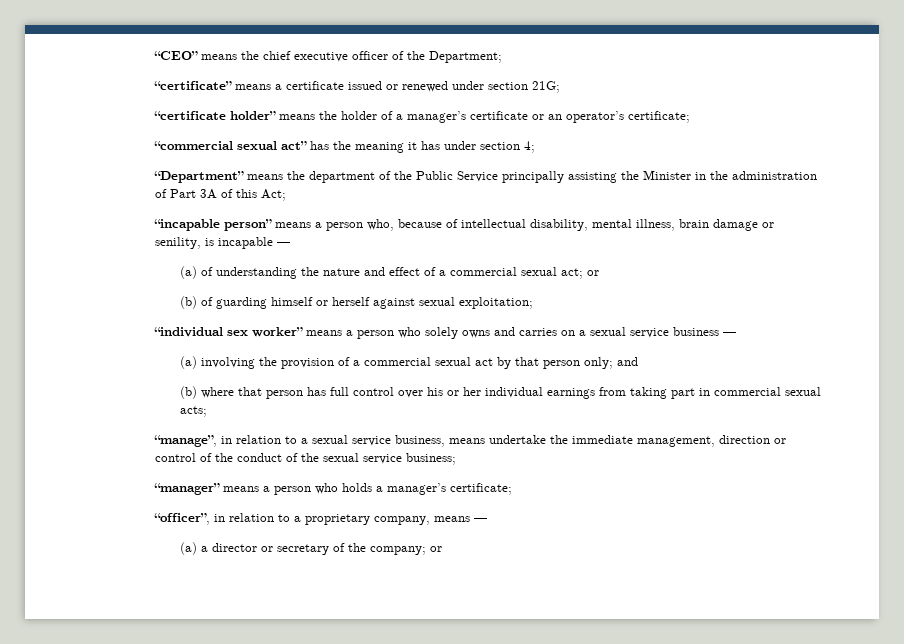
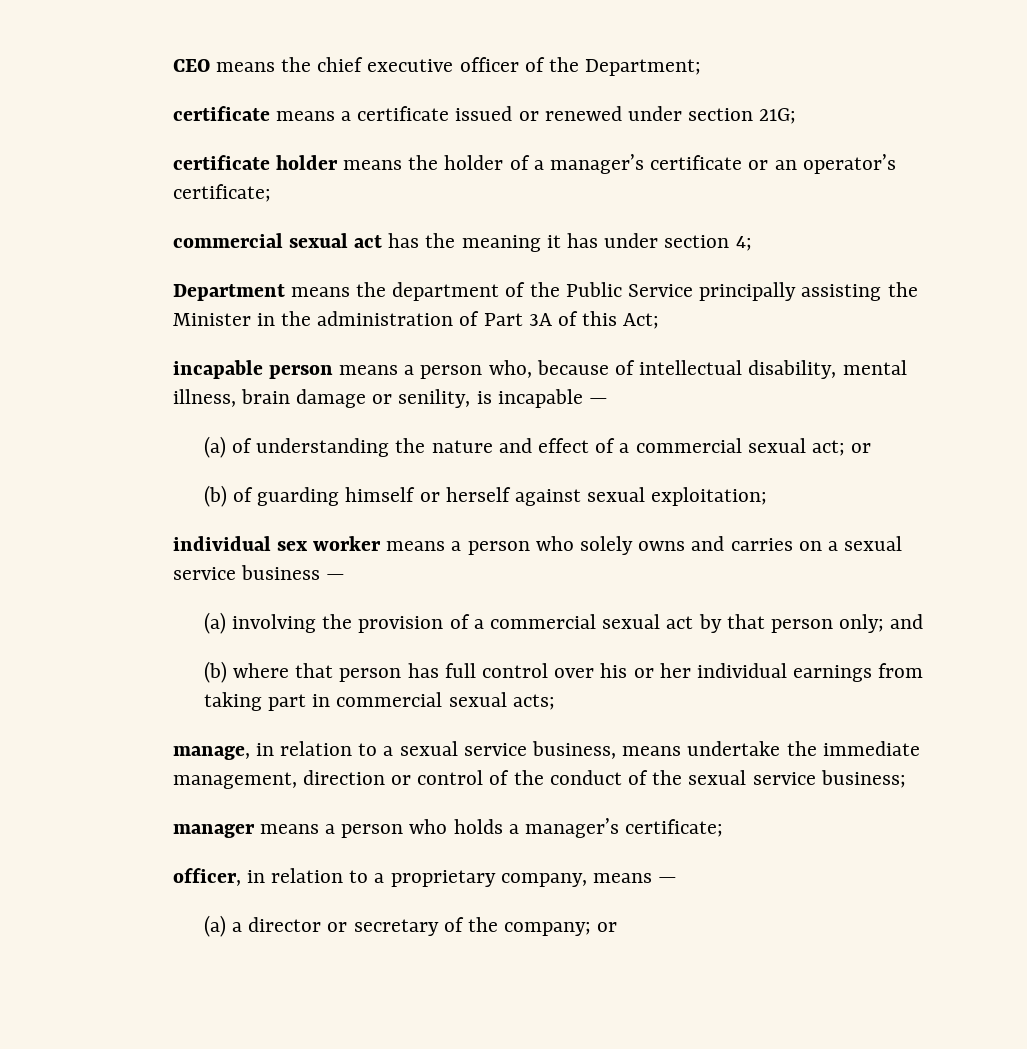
[154,51,199,60] “CEO” -> [172,59,210,72] CEO
[154,81,233,90] “certificate” -> [172,106,270,121] certificate
[154,111,277,120] “certificate holder” -> [172,155,338,170] certificate holder
[154,141,308,150] “commercial sexual act” -> [172,233,382,248] commercial sexual act
[154,171,245,183] “Department” -> [172,284,285,301] Department
[154,219,273,231] “incapable person” -> [172,360,333,379] incapable person
[154,327,304,337] “individual sex worker” -> [172,536,381,551] individual sex worker
[154,435,218,447] “manage”, -> [172,746,250,760] manage,
[154,483,221,495] “manager” -> [172,824,255,838] manager
[154,513,211,525] “officer”, -> [172,868,241,886] officer,

